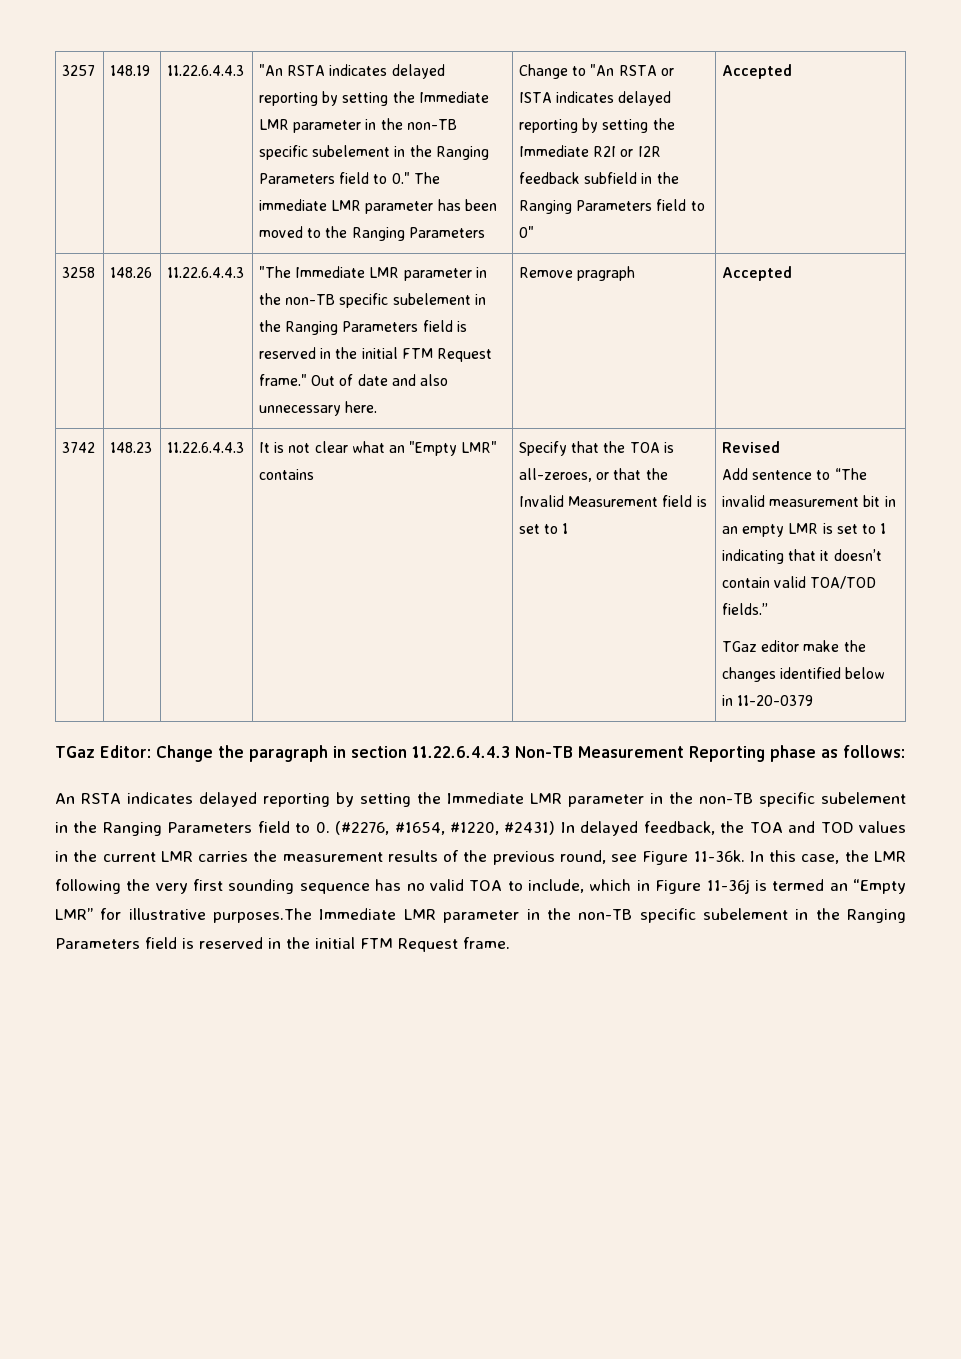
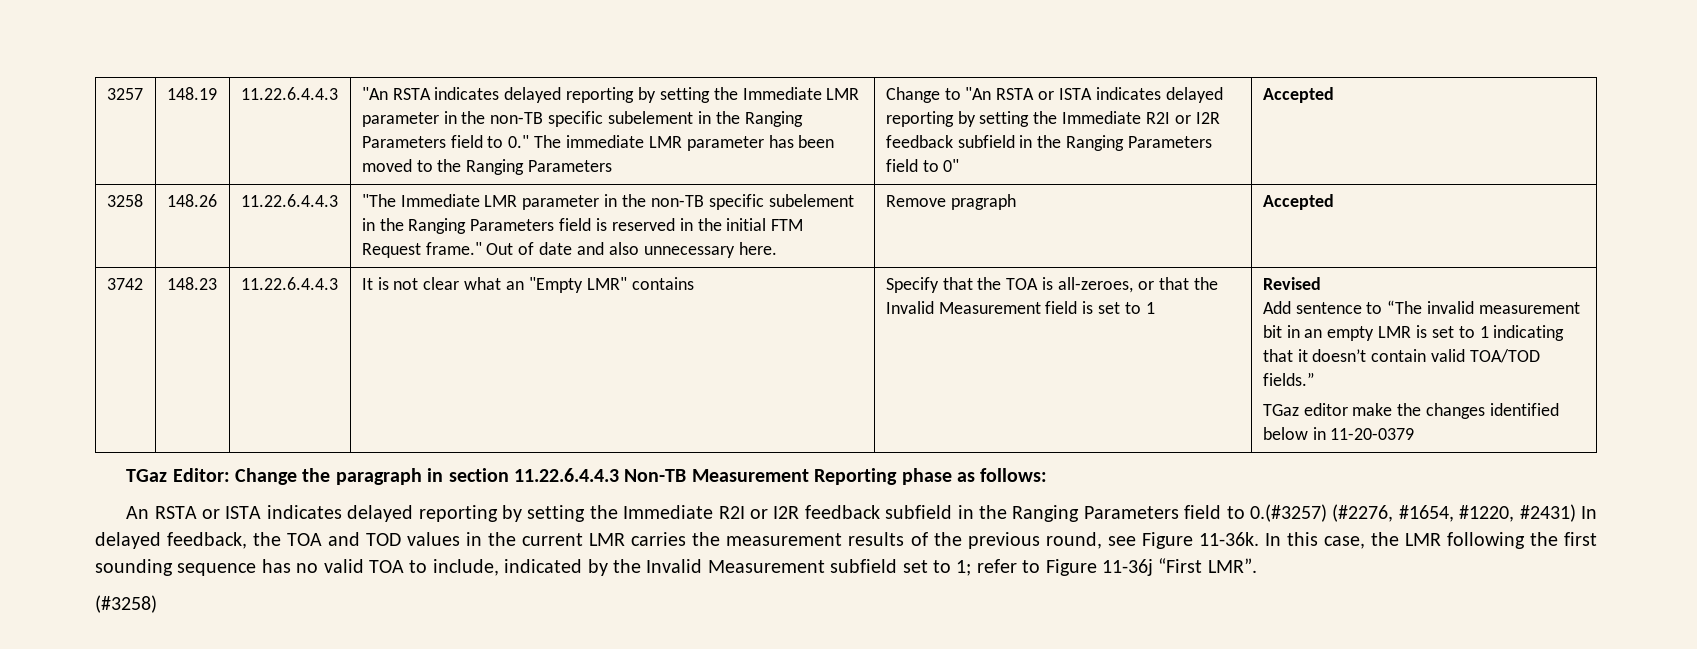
[126,792,906,807] [55,821,330,836] indicates delayed reporting by setting the Immediate LMR parameter in the non-TB specific subelement in the Ranging Parameters field to 0. -> [201,504,1327,522] or ISTA indicates delayed reporting by setting the Immediate R2I or I2R feedback subfield in the Ranging Parameters field to 0.(#3257)
[155,883,188,894] very -> (1558, 539) none
[589,879,906,894] [55,908,906,923] [55,937,510,952] which in Figure 11-36j is termed an “Empty LMR” for illustrative purposes.The Immediate LMR parameter in the non-TB specific subelement in the Ranging Parameters field is reserved in the initial FTM Request frame. -> [504,558,1257,576] [95,595,157,613] indicated by the Invalid Measurement subfield set to 1; refer to Figure 11-36j “First LMR”. // (#3258)

